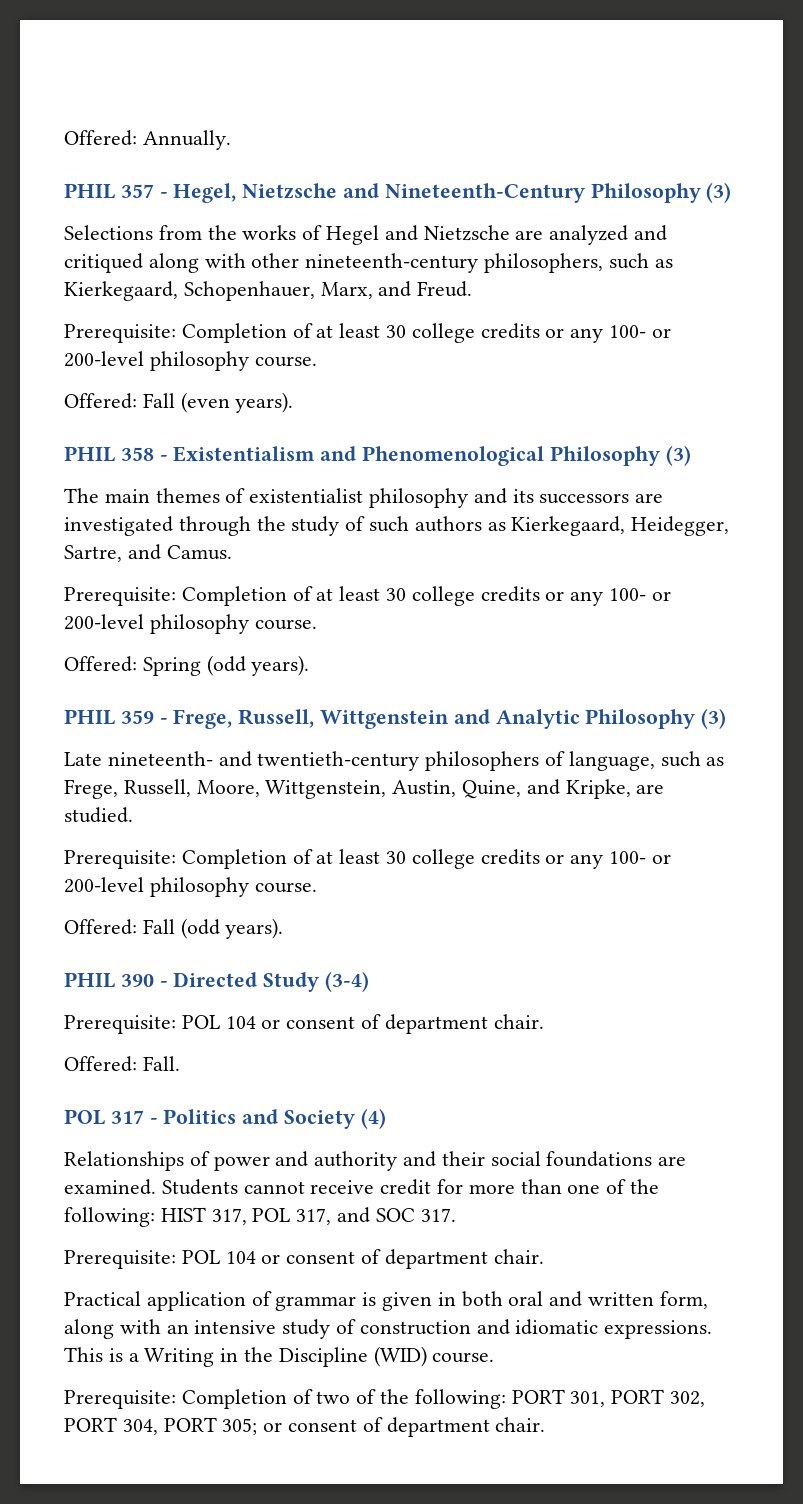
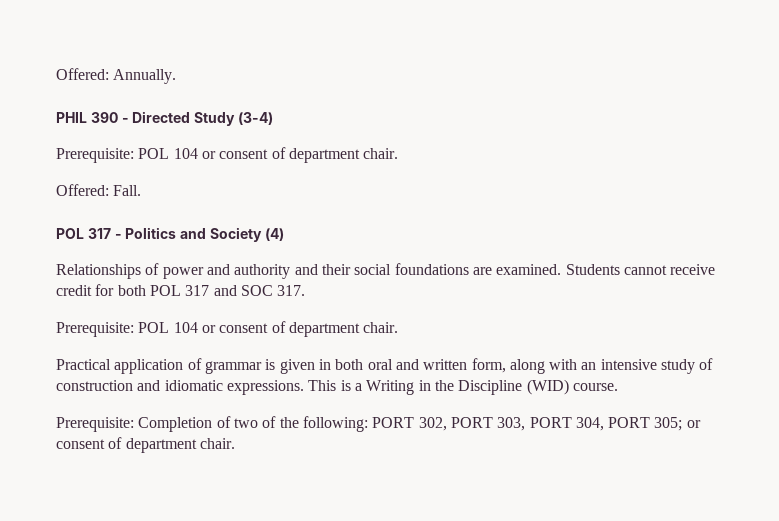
[64,182,732,203] [64,225,668,245] [64,253,673,273] [64,281,473,301] [64,323,671,343] [64,351,317,371] [64,392,294,413] [64,445,691,466] [64,488,664,508] [64,516,730,536] [64,544,232,562] [64,586,671,606] [64,614,317,634] [64,655,310,676] [64,708,727,729] [64,751,725,771] [64,779,665,799] [64,807,133,823] [64,849,671,869] [64,877,317,897] [64,918,284,939] // PHIL 357 - Hegel, Nietzsche and Nineteenth-Century Philosophy (3) // Selections from the works of Hegel and Nietzsche are analyzed and critiqued along with other nineteenth-century philosophers, such as Kierkegaard, Schopenhauer, Marx, and Freud. // Prerequisite: Completion of at least 30 college credits or any 100- or 200-level philosophy course. // Offered: Fall (even years). // PHIL 358 - Existentialism and Phenomenological Philosophy (3) // The main themes of existentialist philosophy and its successors are investigated through the study of such authors as Kierkegaard, Heidegger, Sartre, and Camus. // Prerequisite: Completion of at least 30 college credits or any 100- or 200-level philosophy course. // Offered: Spring (odd years). // PHIL 359 - Frege, Russell, Wittgenstein and Analytic Philosophy (3) // Late nineteenth- and twentieth-century philosophers of language, such as Frege, Russell, Moore, Wittgenstein, Austin, Quine, and Kripke, are studied. // Prerequisite: Completion of at least 30 college credits or any 100- or 200-level philosophy course. // Offered: Fall (odd years). -> (177, 76) none
[468,1179,660,1194] [64,1207,332,1227] more than one of the following: HIST 317, POL 317, -> [117,285,210,296] both POL 317
[570,1389,706,1407] 301, PORT 302, -> [418,417,526,431] 302, PORT 303,

